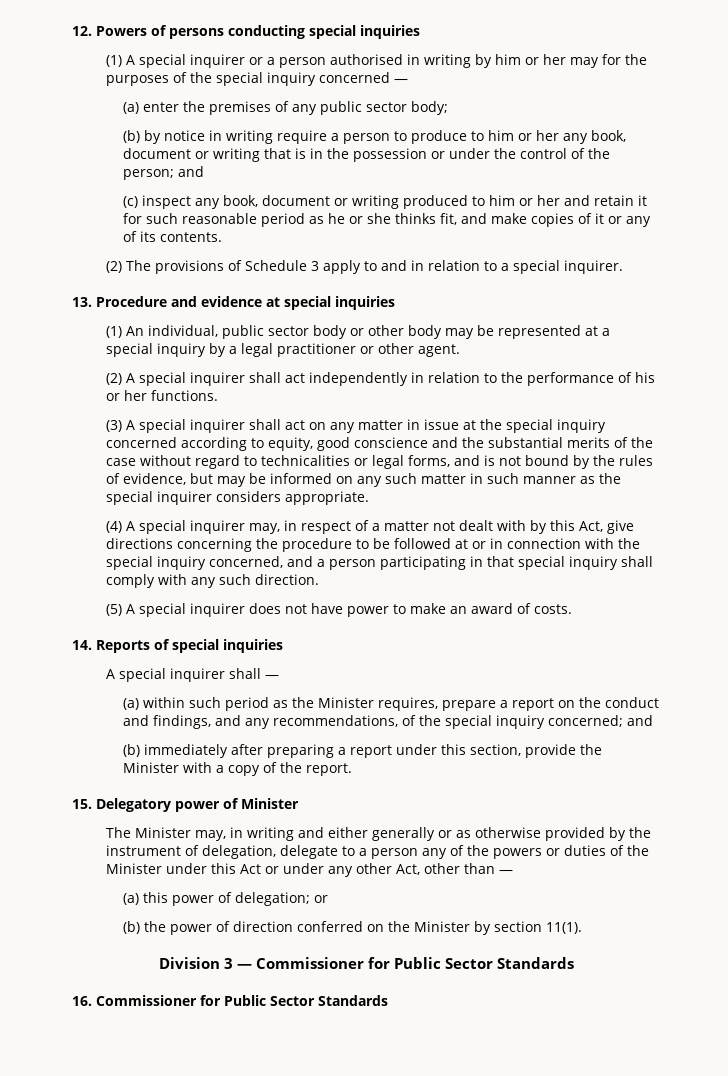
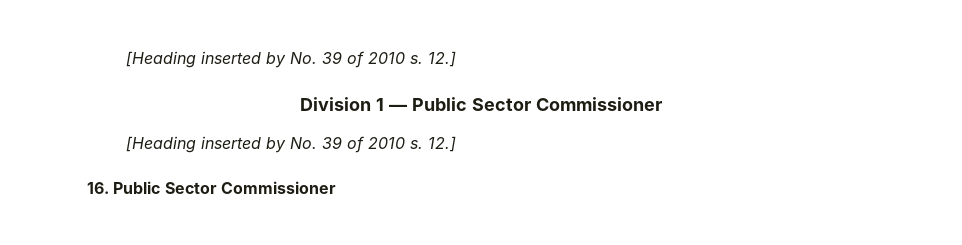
[72,25,420,39] [106,54,648,68] [106,72,409,86] [123,101,449,115] [123,130,627,144] [123,148,611,162] [123,166,205,180] [123,195,648,209] [123,213,652,227] [123,231,223,242] [106,260,624,274] [72,296,395,310] [106,325,611,339] [106,343,461,357] [106,372,656,386] [106,390,219,401] [106,419,607,433] [106,437,654,451] [106,455,654,469] [106,473,622,487] [106,491,370,505] [106,520,635,534] [106,538,641,552] [106,556,654,570] [106,574,320,588] [106,603,573,617] [72,639,283,653] [106,668,280,682] [123,697,660,711] [123,715,654,729] [123,744,603,758] [123,762,353,776] [72,798,299,812] [106,827,652,841] [106,845,650,859] [106,863,514,877] [123,892,329,906] [123,921,583,935] [158,957,575,969] 12. Powers of persons conducting special inquiries // (1) A special inquirer or a person authorised in writing by him or her may for the purposes of the special inquiry concerned — // (a) enter the premises of any public sector body; // (b) by notice in writing require a person to produce to him or her any book, document or writing that is in the possession or under the control of the person; and // (c) inspect any book, document or writing produced to him or her and retain it for such reasonable period as he or she thinks fit, and make copies of it or any of its contents. // (2) The provisions of Schedule 3 apply to and in relation to a special inquirer. // 13. Procedure and evidence at special inquiries // (1) An individual, public sector body or other body may be represented at a special inquiry by a legal practitioner or other agent. // (2) A special inquirer shall act independently in relation to the performance of his or her functions. // (3) A special inquirer shall act on any matter in issue at the special inquiry concerned according to equity, good conscience and the substantial merits of the case without regard to technicalities or legal forms, and is not bound by the rules of evidence, but may be informed on any such matter in such manner as the special inquirer considers appropriate. // (4) A special inquirer may, in respect of a matter not dealt with by this Act, give directions concerning the procedure to be followed at or in connection with the special inquiry concerned, and a person participating in that special inquiry shall comply with any such direction. // (5) A special inquirer does not have power to make an award of costs. // 14. Reports of special inquiries // A special inquirer shall — // (a) within such period as the Minister requires, prepare a report on the conduct and findings, and any recommendations, of the special inquiry concerned; and // (b) immediately after preparing a report under this section, provide the Minister with a copy of the report. // 15. Delegatory power of Minister // The Minister may, in writing and either generally or as otherwise provided by the instrument of delegation, delegate to a person any of the powers or duties of the Minister under this Act or under any other Act, other than — // (a) this power of delegation; or // (b) the power of direction conferred on the Minister by section 11(1). // Division 3 — Commissioner for Public Sector Standards -> [126,51,457,68] [300,97,662,111] [126,136,457,153] [Heading inserted by No. 39 of 2010 s. 12.] // Division 1 — Public Sector Commissioner // [Heading inserted by No. 39 of 2010 s. 12.]
[96,995,388,1006] Commissioner for Public Sector Standards -> [113,181,336,194] Public Sector Commissioner

